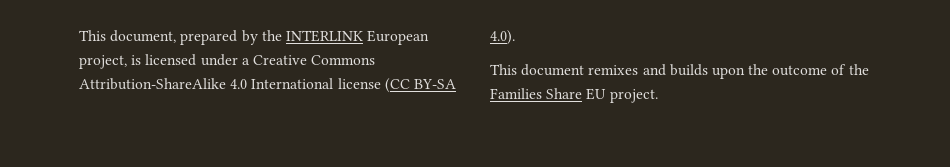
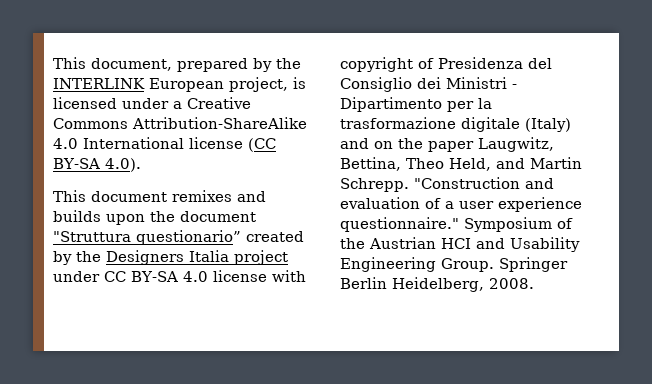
[772,64,869,76] [490,88,658,103] outcome of the Families Share EU project. -> [180,211,256,222] [53,230,304,245] [53,250,288,265] [53,270,306,282] [340,57,552,72] [340,77,517,92] [340,97,492,112] [340,117,571,132] [340,137,554,152] [340,157,582,171] [340,177,554,192] [340,197,582,212] [340,217,573,232] [340,237,580,252] [340,257,568,272] [340,277,534,292] document "Struttura questionario” created by the Designers Italia project under CC BY-SA 4.0 license with copyright of Presidenza del Consiglio dei Ministri - Dipartimento per la trasformazione digitale (Italy) and on the paper Laugwitz, Bettina, Theo Held, and Martin Schrepp. "Construction and evaluation of a user experience questionnaire." Symposium of the Austrian HCI and Usability Engineering Group. Springer Berlin Heidelberg, 2008.

